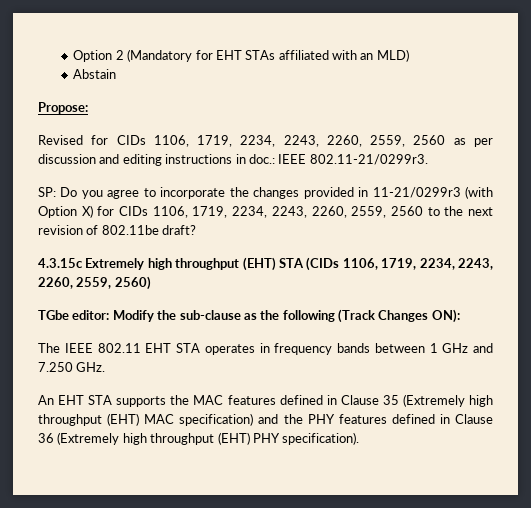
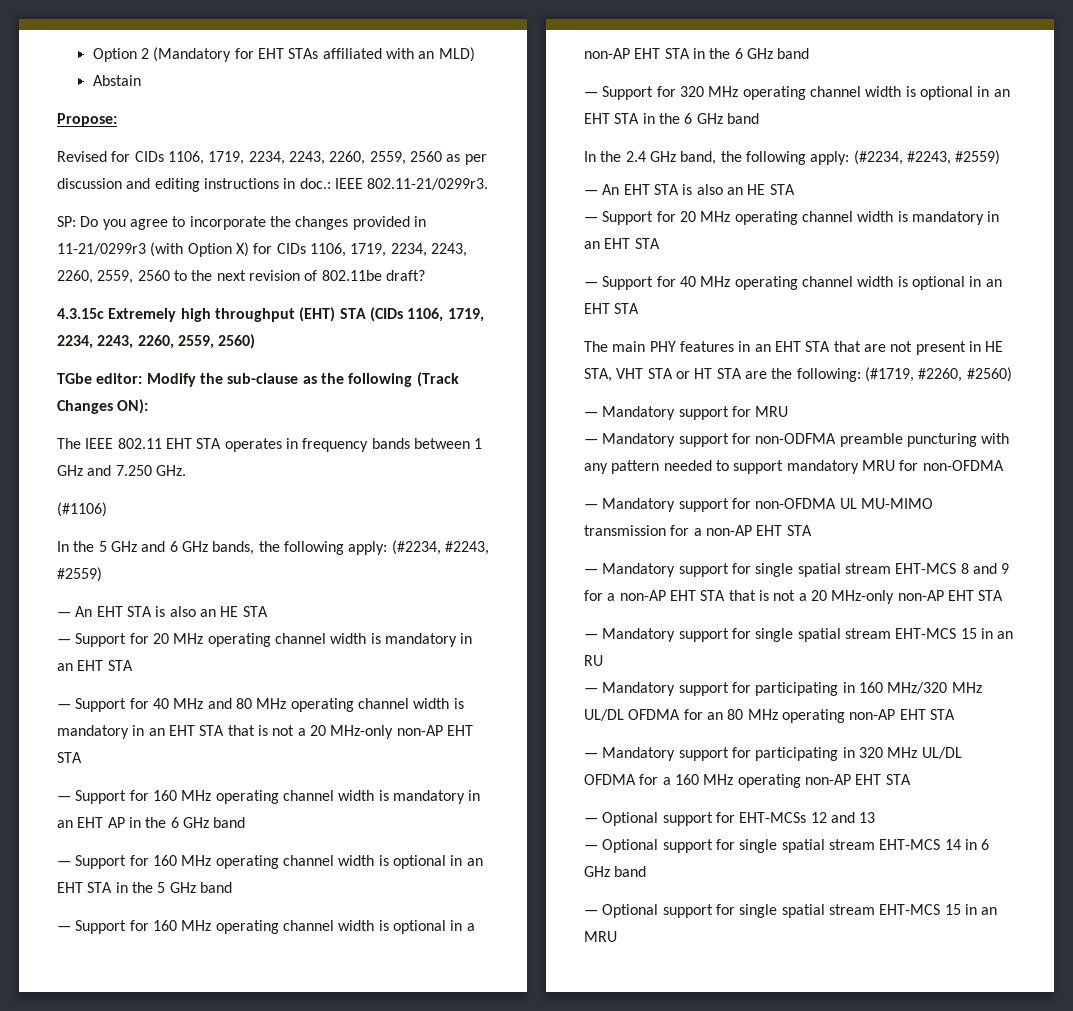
[38,394,493,407] [38,413,494,426] [38,432,360,445] An EHT STA supports the MAC features defined in Clause 35 (Extremely high throughput (EHT) MAC specification) and the PHY features defined in Clause 36 (Extremely high throughput (EHT) PHY specification). -> [57,502,107,517] [57,540,489,555] [57,567,102,582] [57,606,268,617] [57,633,473,647] [57,660,133,671] [57,698,464,712] [57,725,473,739] [57,752,82,763] [57,790,481,804] [57,817,246,828] [57,855,483,869] [57,882,232,893] [57,920,475,934] [584,48,810,59] [584,86,1010,100] [584,113,759,124] [584,150,1001,165] [584,184,795,195] [584,211,1000,225] [584,238,660,249] [584,276,1002,290] [584,303,640,314] [584,341,1004,355] [584,367,1012,382] [584,406,789,420] [584,433,1010,447] [584,460,1004,474] [584,498,933,512] [584,525,812,536] [584,563,1010,577] [584,590,1004,604] [584,628,1014,642] [584,655,603,666] [584,682,982,696] [584,709,955,723] [584,747,962,761] [584,774,911,788] [584,812,876,826] [584,839,990,853] [584,866,647,877] [584,904,998,918] [584,931,617,942] (#1106) // In the 5 GHz and 6 GHz bands, the following apply: (#2234, #2243, #2559) // — An EHT STA is also an HE STA // — Support for 20 MHz operating channel width is mandatory in an EHT STA // — Support for 40 MHz and 80 MHz operating channel width is mandatory in an EHT STA that is not a 20 MHz-only non-AP EHT STA // — Support for 160 MHz operating channel width is mandatory in an EHT AP in the 6 GHz band // — Support for 160 MHz operating channel width is optional in an EHT STA in the 5 GHz band // — Support for 160 MHz operating channel width is optional in a non-AP EHT STA in the 6 GHz band // — Support for 320 MHz operating channel width is optional in an EHT STA in the 6 GHz band // In the 2.4 GHz band, the following apply: (#2234, #2243, #2559) // — An EHT STA is also an HE STA // — Support for 20 MHz operating channel width is mandatory in an EHT STA // — Support for 40 MHz operating channel width is optional in an EHT STA // The main PHY features in an EHT STA that are not present in HE STA, VHT STA or HT STA are the following: (#1719, #2260, #2560) // — Mandatory support for MRU // — Mandatory support for non-ODFMA preamble puncturing with any pattern needed to support mandatory MRU for non-OFDMA // — Mandatory support for non-OFDMA UL MU-MIMO transmission for a non-AP EHT STA // — Mandatory support for single spatial stream EHT-MCS 8 and 9 for a non-AP EHT STA that is not a 20 MHz-only non-AP EHT STA // — Mandatory support for single spatial stream EHT-MCS 15 in an RU // — Mandatory support for participating in 160 MHz/320 MHz UL/DL OFDMA for an 80 MHz operating non-AP EHT STA // — Mandatory support for participating in 320 MHz UL/DL OFDMA for a 160 MHz operating non-AP EHT STA // — Optional support for EHT-MCSs 12 and 13 // — Optional support for single spatial stream EHT-MCS 14 in 6 GHz band // — Optional support for single spatial stream EHT-MCS 15 in an MRU

